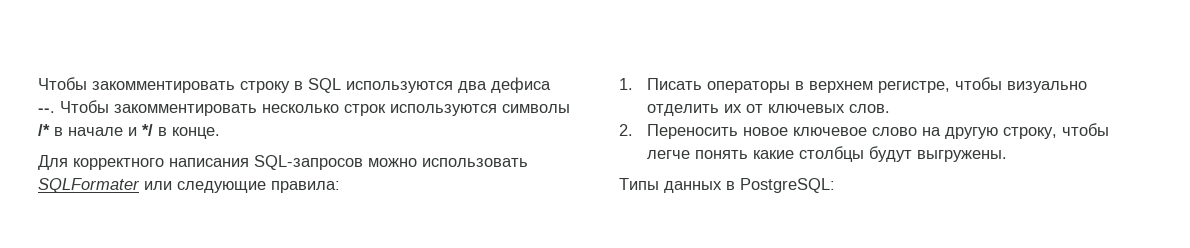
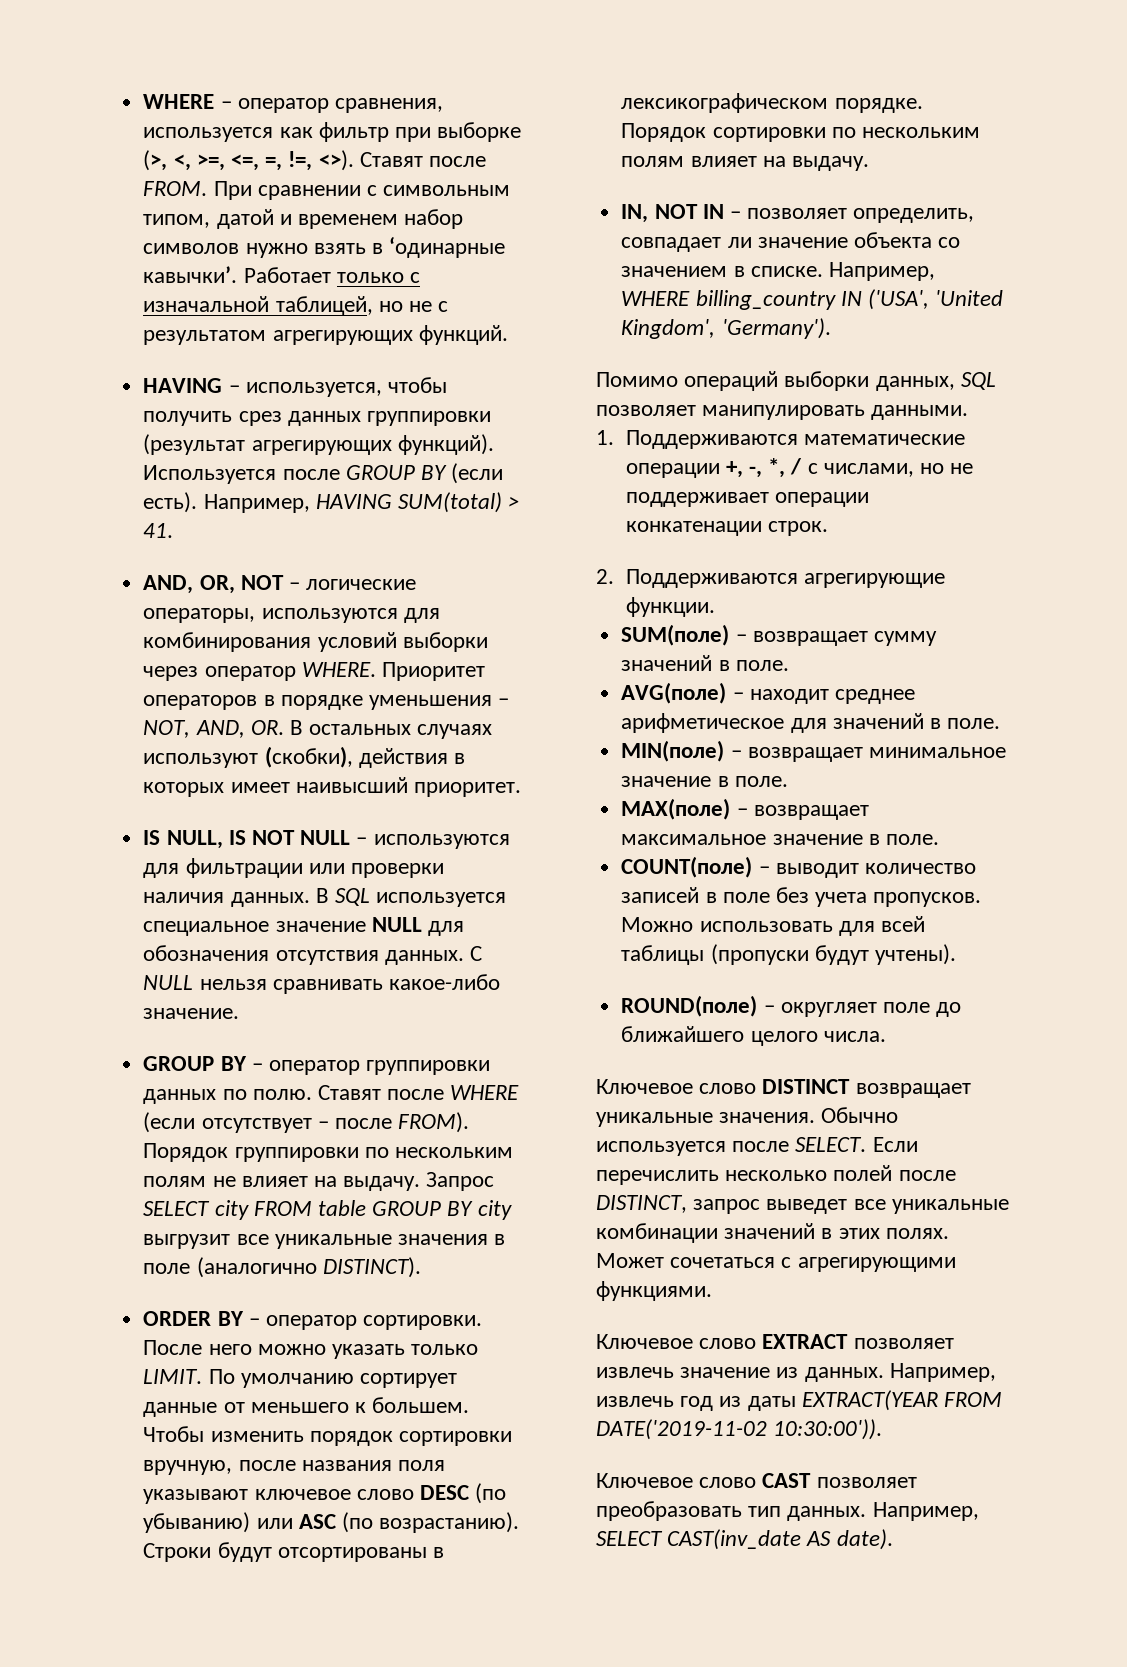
[38,77,551,93] [38,100,570,116] [38,124,220,139] [38,155,528,170] [38,178,340,193] [619,77,1087,93] [646,104,890,116] [619,123,1109,139] [646,146,1007,162] [619,178,835,193] Чтобы закомментировать строку в SQL используются два дефиса --. Чтобы закомментировать несколько строк используются символы /* в начале и */ в конце. // Для корректного написания SQL-запросов можно использовать SQLFormater или следующие правила: // 1. Писать операторы в верхнем регистре, чтобы визуально отделить их от ключевых слов. // 2. Переносить новое ключевое слово на другую строку, чтобы легче понять какие столбцы будут выгружены. // Типы данных в PostgreSQL: -> [143,94,443,113] [143,122,522,142] [143,150,486,171] [143,181,511,200] [143,209,464,229] [143,237,506,258] [143,266,420,283] [143,296,449,316] [143,325,508,345] [143,377,447,397] [143,411,491,426] [143,434,494,455] [143,463,504,484] [143,492,520,513] [143,523,174,538] [143,575,417,594] [143,608,440,623] [143,632,488,652] [143,662,485,681] [143,695,510,710] [143,720,493,739] [143,746,465,768] [143,777,521,797] [143,830,510,849] [143,858,444,878] [143,888,507,907] [143,917,464,936] [143,945,482,965] [143,974,500,994] [143,1008,240,1019] [143,1056,491,1075] [143,1085,520,1104] [143,1112,470,1133] [143,1143,513,1162] [143,1172,495,1191] [143,1200,512,1220] [143,1234,506,1249] [143,1257,421,1278] [143,1311,483,1330] [143,1340,479,1359] [143,1369,457,1388] [143,1397,470,1417] [143,1426,512,1446] [143,1460,445,1475] [143,1483,507,1504] [143,1512,520,1533] [143,1542,444,1562] [621,93,923,113] [621,123,980,142] [621,156,869,171] [621,204,975,223] [621,232,961,252] [621,262,935,281] [621,289,1004,310] [621,318,831,339] [596,371,996,391] [596,405,969,420] [596,430,965,449] [625,458,974,478] [625,492,869,507] [625,521,828,536] [596,569,945,588] [625,597,715,617] [621,624,937,646] [621,655,789,671] [621,682,915,704] [621,713,1001,733] [621,740,1006,762] [621,776,788,787] [621,798,869,820] [621,834,939,845] [621,856,976,878] [621,887,982,907] [621,916,925,936] [621,944,956,965] [621,995,962,1017] [621,1026,886,1046] [596,1079,971,1098] [596,1107,899,1127] [596,1137,918,1156] [596,1165,956,1185] [596,1195,1009,1214] [596,1223,949,1243] [596,1253,956,1272] [596,1281,712,1301] [596,1334,954,1349] [596,1363,996,1382] [596,1390,1003,1411] [596,1419,883,1440] [596,1473,917,1488] [596,1501,979,1521] [596,1529,893,1550] WHERE – оператор сравнения, используется как фильтр при выборке (>, <, >=, <=, =, !=, <>). Ставят после FROM. При сравнении с символьным типом, датой и временем набор символов нужно взять в ‘одинарные кавычки’. Работает только с изначальной таблицей, но не с результатом агрегирующих функций. // HAVING – используется, чтобы получить срез данных группировки (результат агрегирующих функций). Используется после GROUP BY (если есть). Например, HAVING SUM(total) > 41. // AND, OR, NOT – логические операторы, используются для комбинирования условий выборки через оператор WHERE. Приоритет операторов в порядке уменьшения – NOT, AND, OR. В остальных случаях используют (скобки), действия в которых имеет наивысший приоритет. // IS NULL, IS NOT NULL – используются для фильтрации или проверки наличия данных. В SQL используется специальное значение NULL для обозначения отсутствия данных. С NULL нельзя сравнивать какое-либо значение. // GROUP BY – оператор группировки данных по полю. Ставят после WHERE (если отсутствует – после FROM). Порядок группировки по нескольким полям не влияет на выдачу. Запрос SELECT city FROM table GROUP BY city выгрузит все уникальные значения в поле (аналогично DISTINCT). // ORDER BY – оператор сортировки. После него можно указать только LIMIT. По умолчанию сортирует данные от меньшего к большем. Чтобы изменить порядок сортировки вручную, после названия поля указывают ключевое слово DESC (по убыванию) или ASC (по возрастанию). Строки будут отсортированы в лексикографическом порядке. Порядок сортировки по нескольким полям влияет на выдачу. // IN, NOT IN – позволяет определить, совпадает ли значение объекта со значением в списке. Например, WHERE billing_country IN ('USA', 'United Kingdom', 'Germany'). // Помимо операций выборки данных, SQL позволяет манипулировать данными. // 1. Поддерживаются математические операции +, -, *, / с числами, но не поддерживает операции конкатенации строк. // 2. Поддерживаются агрегирующие функции. // SUM(поле) – возвращает сумму значений в поле. // AVG(поле) – находит среднее арифметическое для значений в поле. // MIN(поле) – возвращает минимальное значение в поле. // MAX(поле) – возвращает максимальное значение в поле. // COUNT(поле) – выводит количество записей в поле без учета пропусков. Можно использовать для всей таблицы (пропуски будут учтены). // ROUND(поле) – округляет поле до ближайшего целого числа. // Ключевое слово DISTINCT возвращает уникальные значения. Обычно используется после SELECT. Если перечислить несколько полей после DISTINCT, запрос выведет все уникальные комбинации значений в этих полях. Может сочетаться с агрегирующими функциями. // Ключевое слово EXTRACT позволяет извлечь значение из данных. Например, извлечь год из даты EXTRACT(YEAR FROM DATE('2019-11-02 10:30:00')). // Ключевое слово CAST позволяет преобразовать тип данных. Например, SELECT CAST(inv_date AS date).

